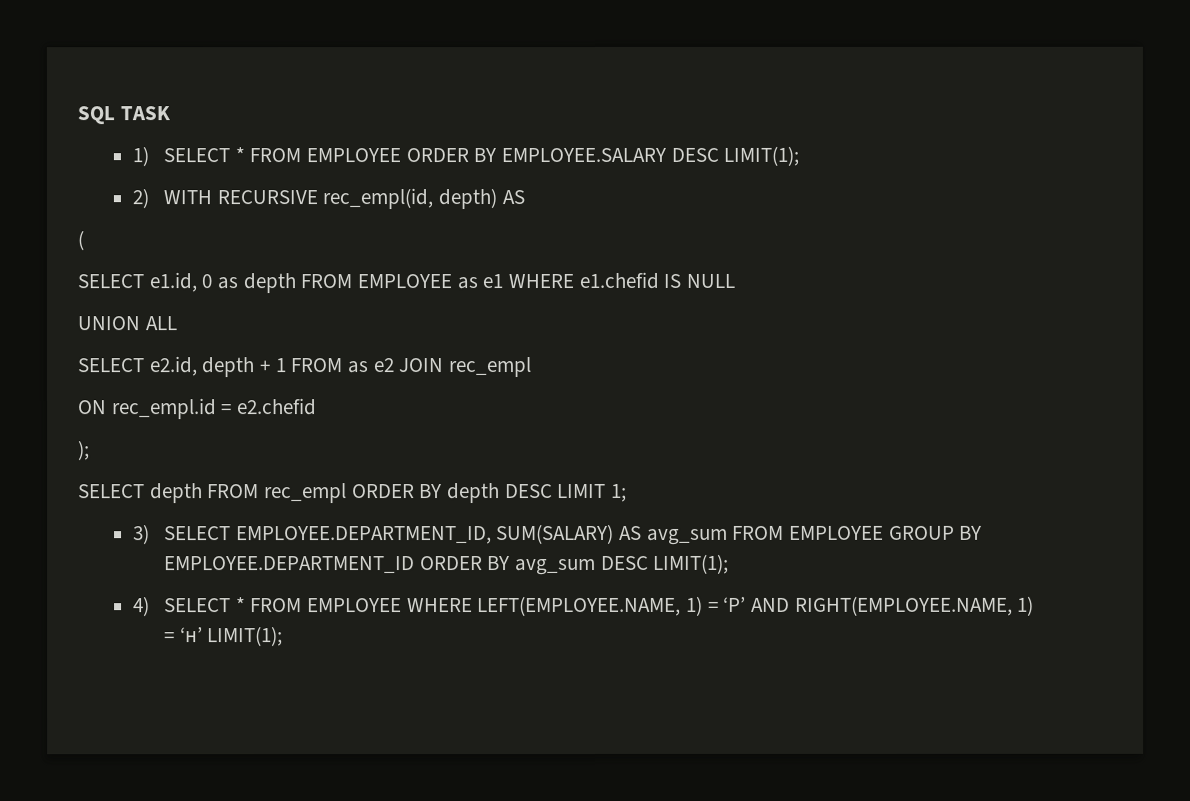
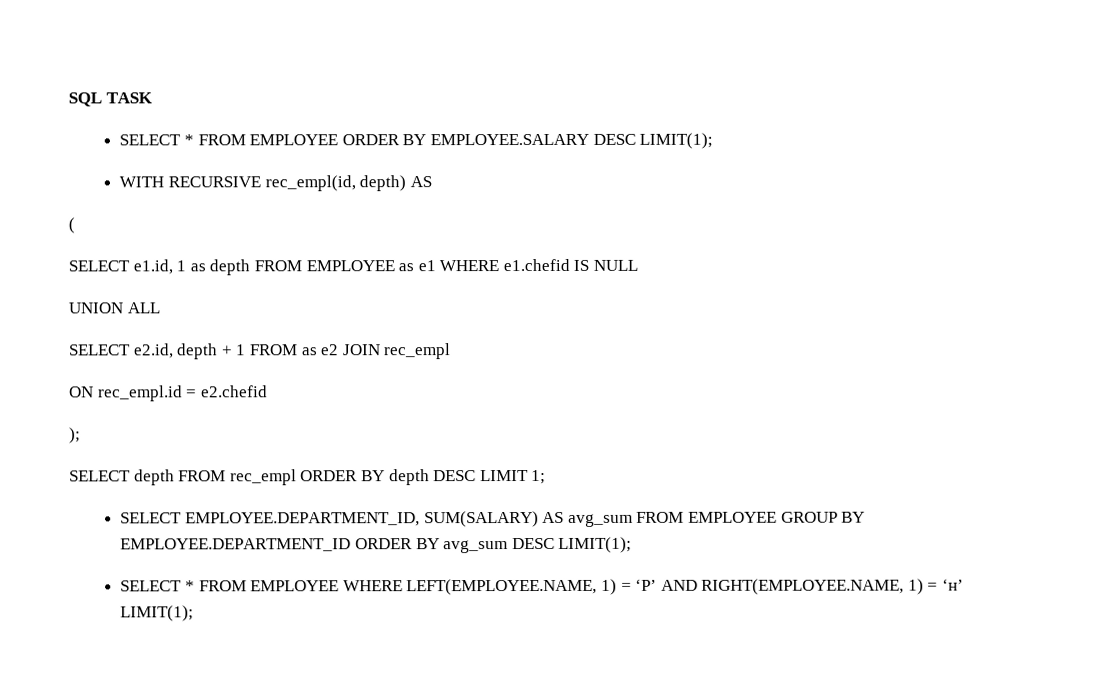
[131,146,149,167] 1) -> (153, 98) none
[131,188,149,209] 2) -> (714, 140) none
[201,274,213,289] 0 -> [176,260,187,272] 1
[132,524,150,545] 3) -> (547, 477) none
[132,596,150,617] 4) -> (633, 544) none

